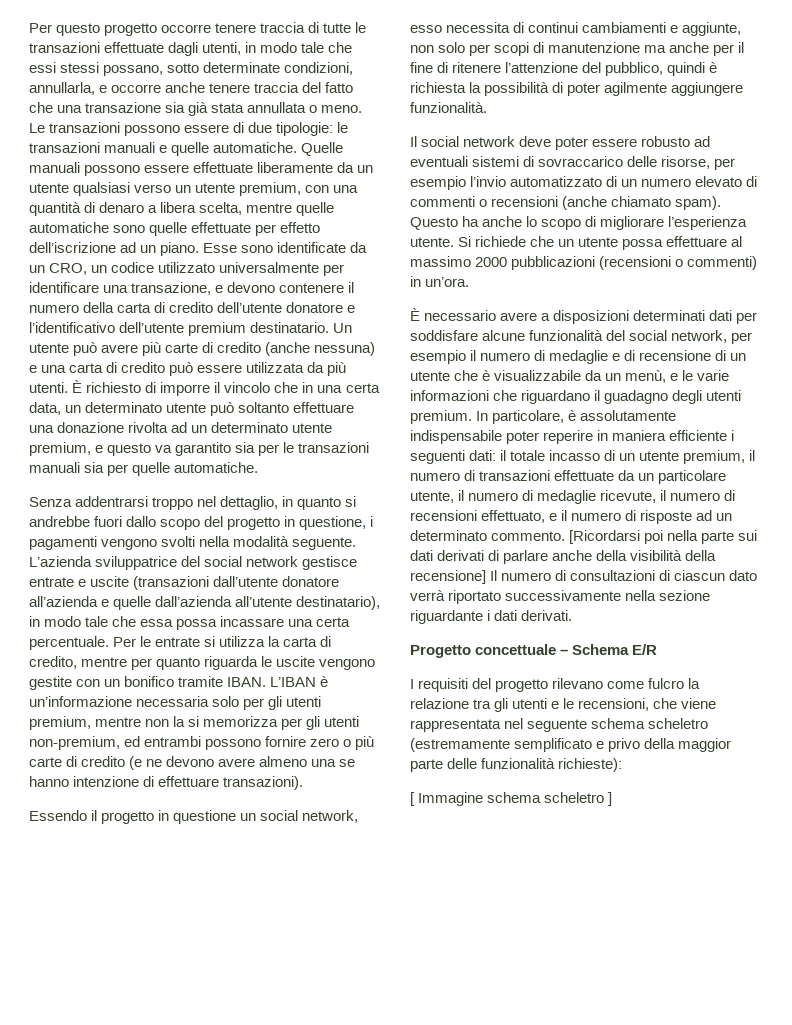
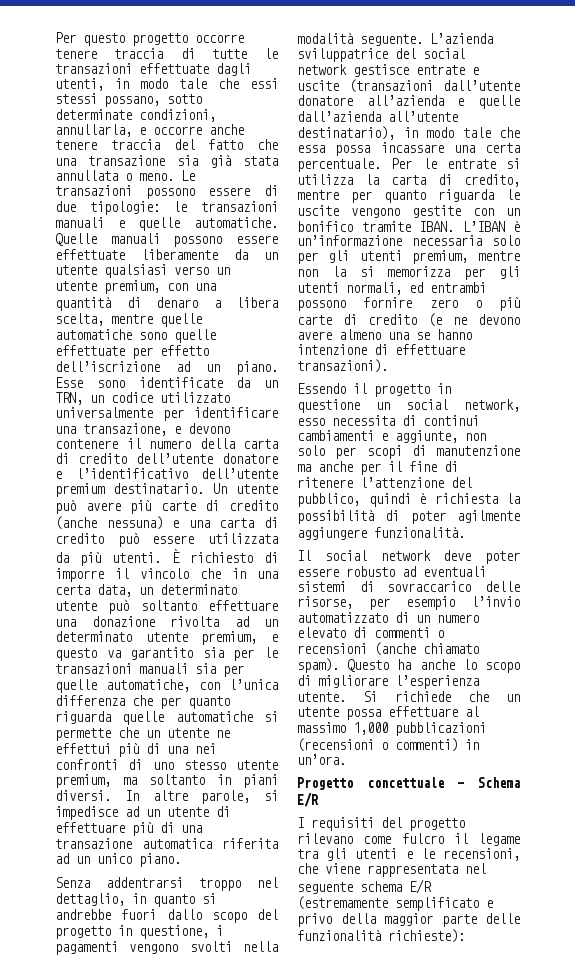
[49,263,88,275] CRO, -> [55,392,83,405] TRN,
[174,462,259,473] automatiche. -> [106,679,278,692] [55,695,230,709] [55,711,278,725] [55,727,230,741] [55,743,216,757] [55,759,278,770] [55,774,278,788] [55,790,278,804] [55,806,230,820] [55,822,202,836] [55,838,278,849] [55,853,181,867] automatiche, con l’unica differenza che per quanto riguarda quelle automatiche si permette che un utente ne effettui più di una nei confronti di uno stesso utente premium, ma soltanto in piani diversi. In altre parole, si impedisce ad un utente di effettuare più di una transazione automatica riferita ad un unico piano.
[29,736,120,750] non-premium, -> [346,282,402,295] normali,
[475,257,508,267] 2000 -> [353,722,388,735] 1,000
[410,308,758,324] [410,330,753,344] [410,350,747,364] [410,370,730,383] [410,390,742,404] [410,410,677,424] [410,430,735,444] [410,450,756,464] [410,470,727,484] [410,490,736,504] [410,510,733,524] [410,530,758,544] [410,550,717,564] [410,570,758,584] [410,590,711,604] [410,610,573,624] // È necessario avere a disposizioni determinati dati per soddisfare alcune funzionalità del social network, per esempio il numero di medaglie e di recensione di un utente che è visualizzabile da un menù, e le varie informazioni che riguardano il guadagno degli utenti premium. In particolare, è assolutamente indispensabile poter reperire in maniera efficiente i seguenti dati: il totale incasso di un utente premium, il numero di transazioni effettuate da un particolare utente, il numero di medaglie ricevute, il numero di recensioni effettuato, e il numero di risposte ad un determinato commento. [Ricordarsi poi nella parte sui dati derivati di parlare anche della visibilità della recensione] Il numero di consultazioni di ciascun dato verrà riportato successivamente nella sezione riguardante i dati derivati. -> (346, 759) none
[688,678,701,689] [410,698,469,709] la relazione -> [453,833,520,846] il legame
[648,718,709,729] scheletro -> [409,879,432,894] E/R
[410,792,613,806] // [ Immagine schema scheletro ] -> (465, 936) none

